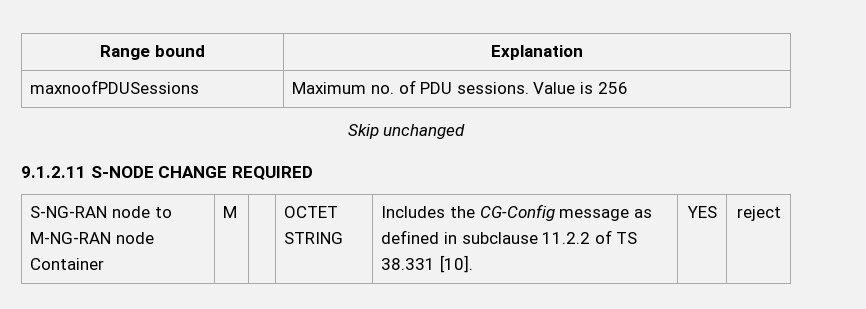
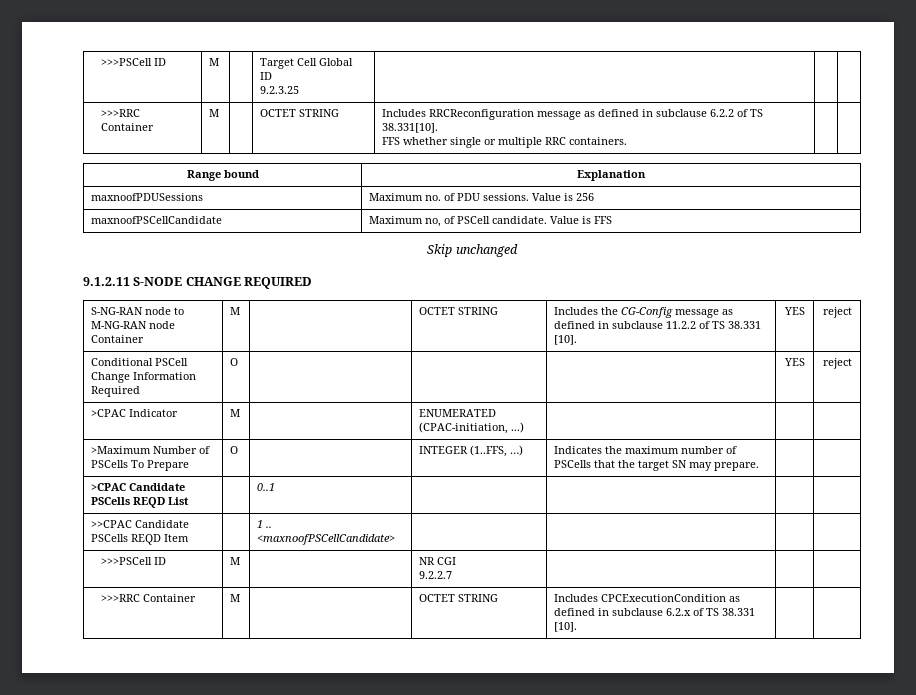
(100, 52) none -> [100,58,166,66] [209,58,220,66] [260,58,354,69] [260,72,273,80] [260,86,300,94] [100,109,140,117] [100,123,154,131] [209,109,220,117] [260,109,340,117] [382,109,764,120] [382,123,439,133] [382,137,628,148] >>>PSCell ID | M | | Target Cell Global ID // 9.2.3.25 | | | // >>>RRC Container | M | | OCTET STRING | Includes RRCReconfiguration message as defined in subclause 6.2.2 of TS 38.331[10]. // FFS whether single or multiple RRC containers. | | //
(628, 88) none -> [91,216,223,224] [369,216,613,227] // maxnoofPSCellCandidate | Maximum no, of PSCell candidate. Value is FFS
(781, 213) none -> [91,358,189,366] [91,372,197,383] [91,386,141,397] [230,358,239,366] [783,358,805,366] [822,358,852,369] [91,409,179,417] [230,409,241,417] [419,409,497,417] [419,422,525,434] [91,446,211,454] [91,460,190,471] [230,446,239,454] [419,445,524,457] [554,446,738,454] [554,460,760,471] [91,483,186,491] [91,497,190,508] [257,483,276,491] [91,520,190,528] [91,534,190,545] [257,520,273,528] [257,534,396,545] [100,557,166,565] [230,557,241,565] [419,557,457,565] [419,571,453,579] [100,594,196,602] [230,594,241,602] [419,594,499,602] [554,594,741,602] [554,608,756,616] [554,622,578,632] // Conditional PSCell Change Information Required | O | | | | YES | reject // >CPAC Indicator | M | | ENUMERATED (CPAC-initiation, ...) | | | // >Maximum Number of PSCells To Prepare | O | | INTEGER (1..FFS, …) | Indicates the maximum number of PSCells that the target SN may prepare. | | // >CPAC Candidate PSCells REQD List | | 0..1 | | | | // >>CPAC Candidate PSCells REQD Item | | 1 .. <maxnoofPSCellCandidate> | | | | // >>>PSCell ID | M | | NR CGI // 9.2.2.7 | | | // >>>RRC Container | M | | OCTET STRING | Includes CPCExecutionCondition as defined in subclause 6.2.x of TS 38.331 [10]. | |

